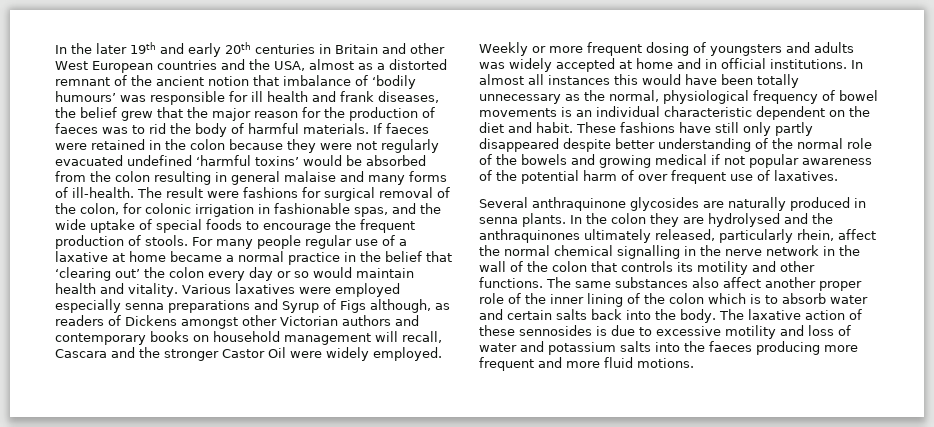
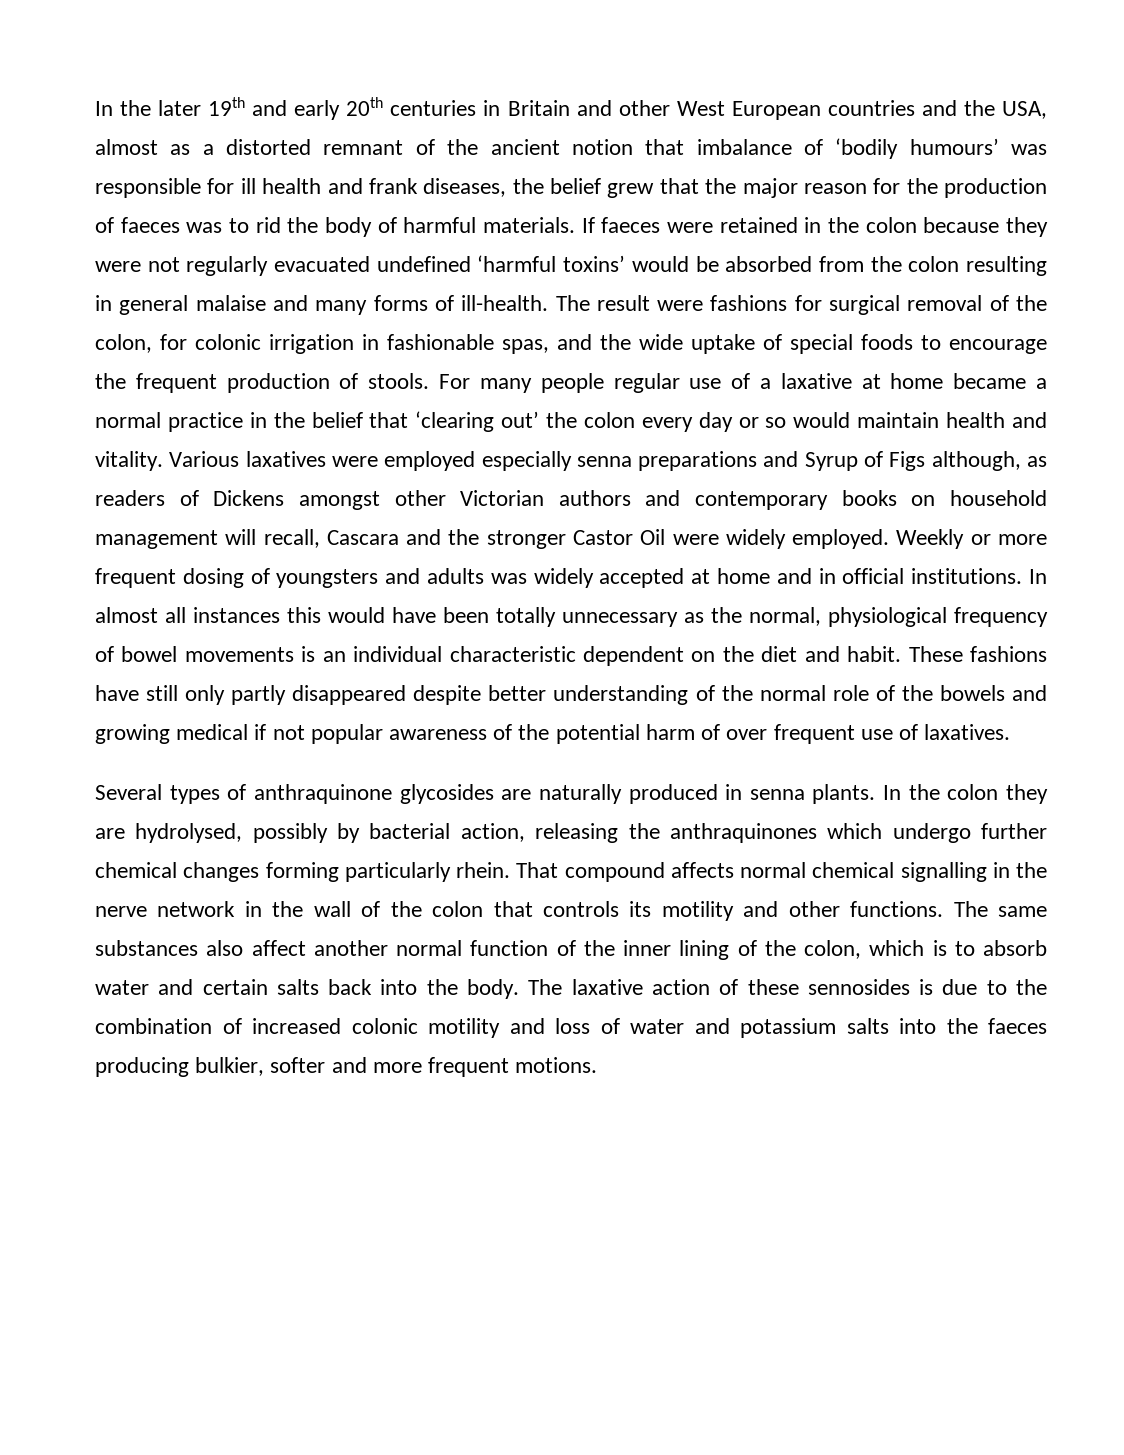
(528, 202) none -> [169,784,247,804] types of
[708,213,833,227] [479,229,876,243] [479,245,500,256] hydrolysed and the anthraquinones ultimately released, particularly rhein, affect the -> [135,823,1047,843] [95,862,734,882] hydrolysed, possibly by bacterial action, releasing the anthraquinones which undergo further chemical changes forming particularly rhein. That compound affects
[819,281,862,291] [479,293,504,304] proper role -> [396,940,549,956] normal function
[669,293,704,304] colon -> [804,940,861,959] colon,
[656,326,721,336] excessive -> [1015,979,1047,995] [95,1018,418,1034] the combination of increased colonic
[824,345,858,352] [479,357,633,371] more frequent and more fluid -> [195,1057,510,1077] bulkier, softer and more frequent

